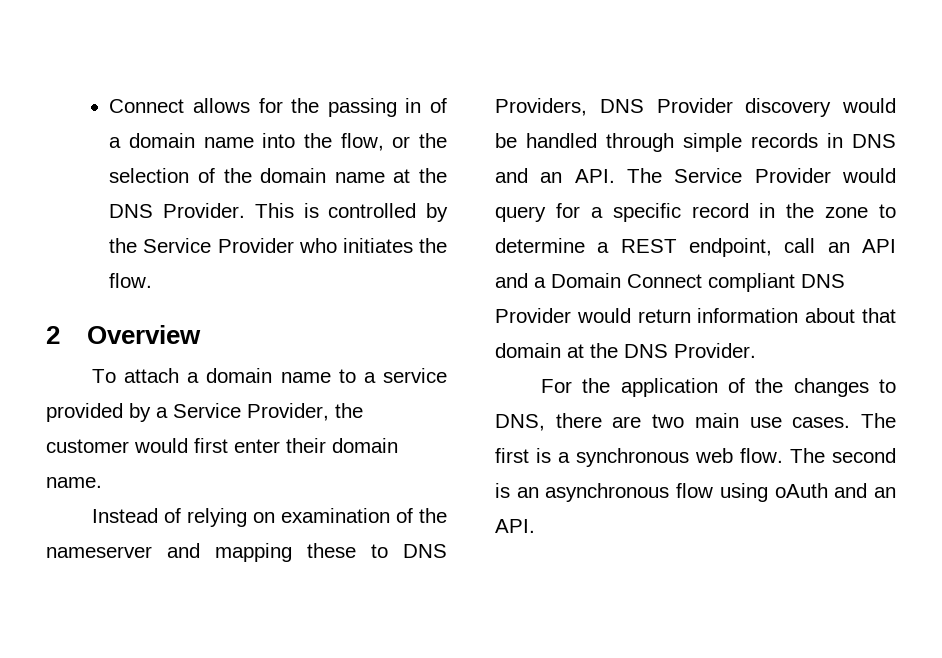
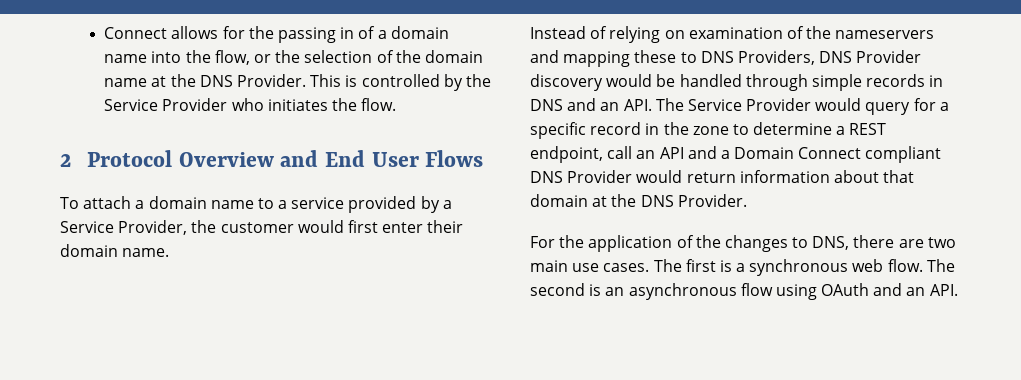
(60, 335) none -> [87,150,173,167] Protocol
(201, 334) none -> [280,150,484,167] and End User Flows
[46,546,152,558] nameserver -> [835,30,935,39] nameservers
[774,483,828,498] oAuth -> [821,283,870,296] OAuth

